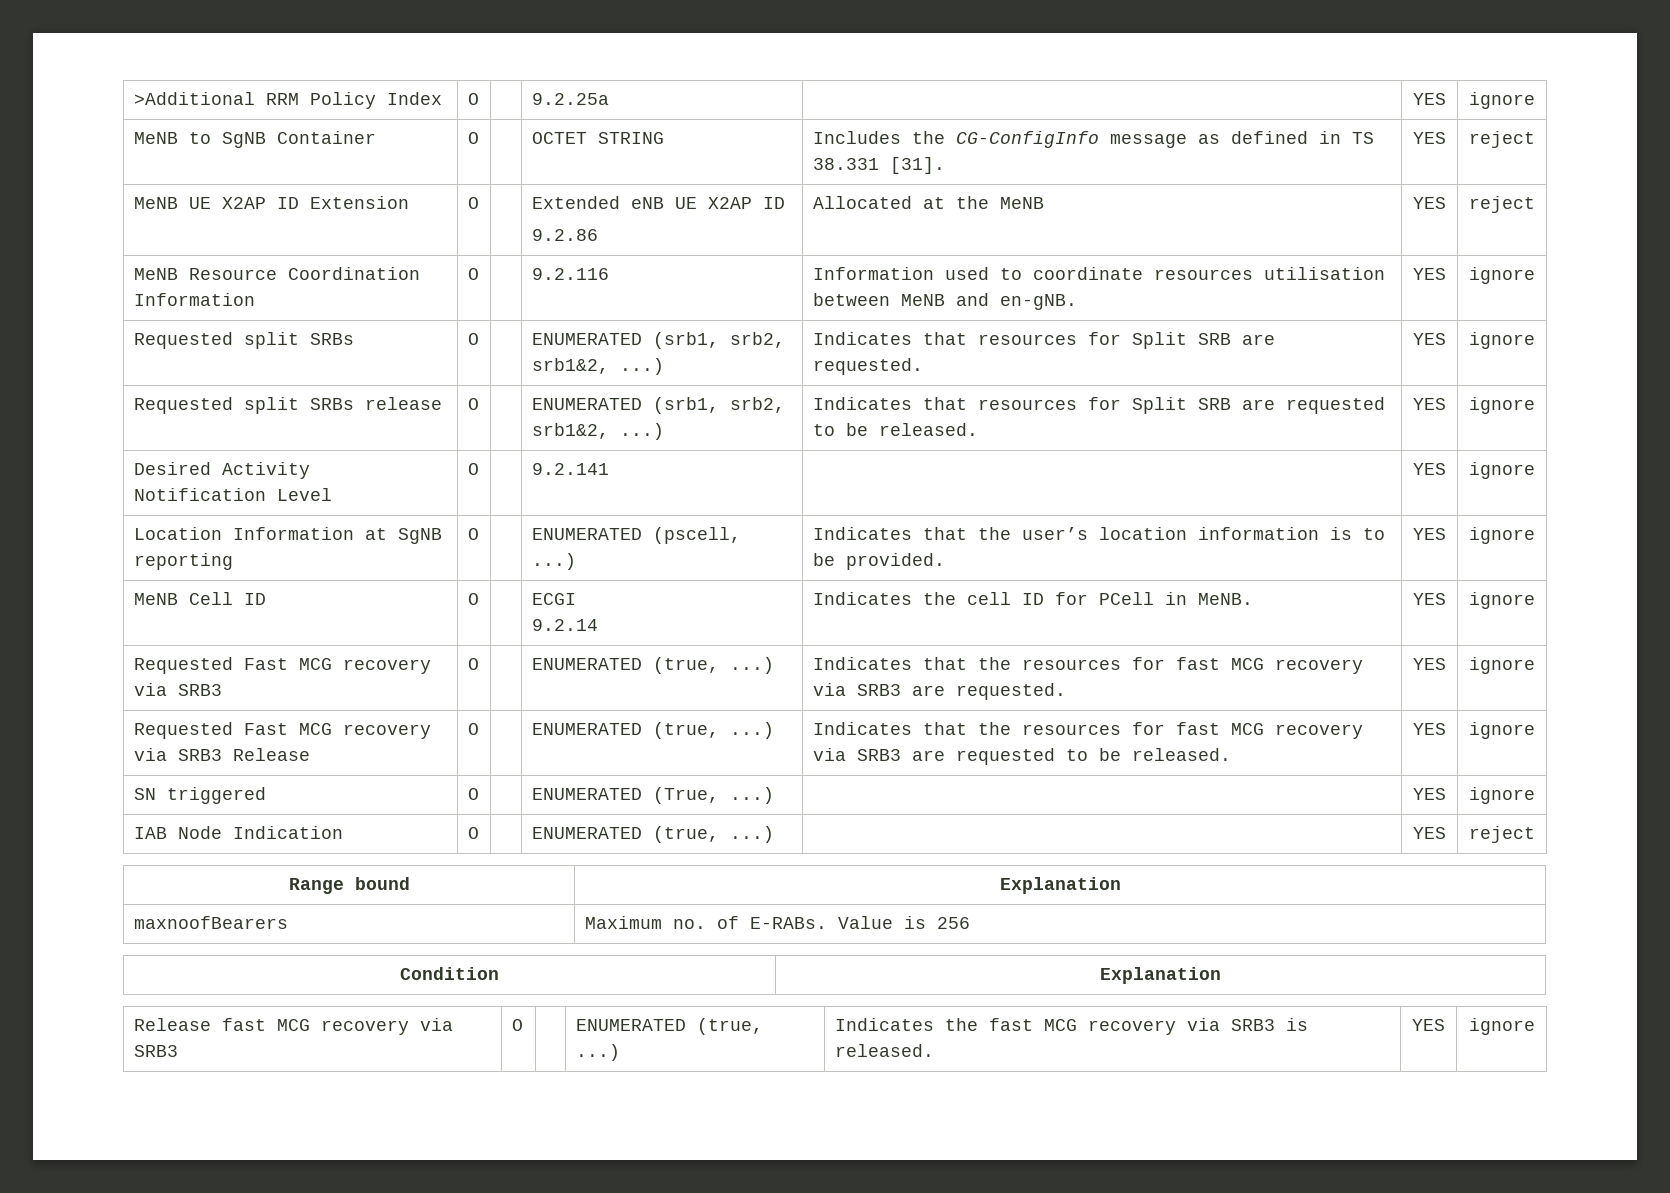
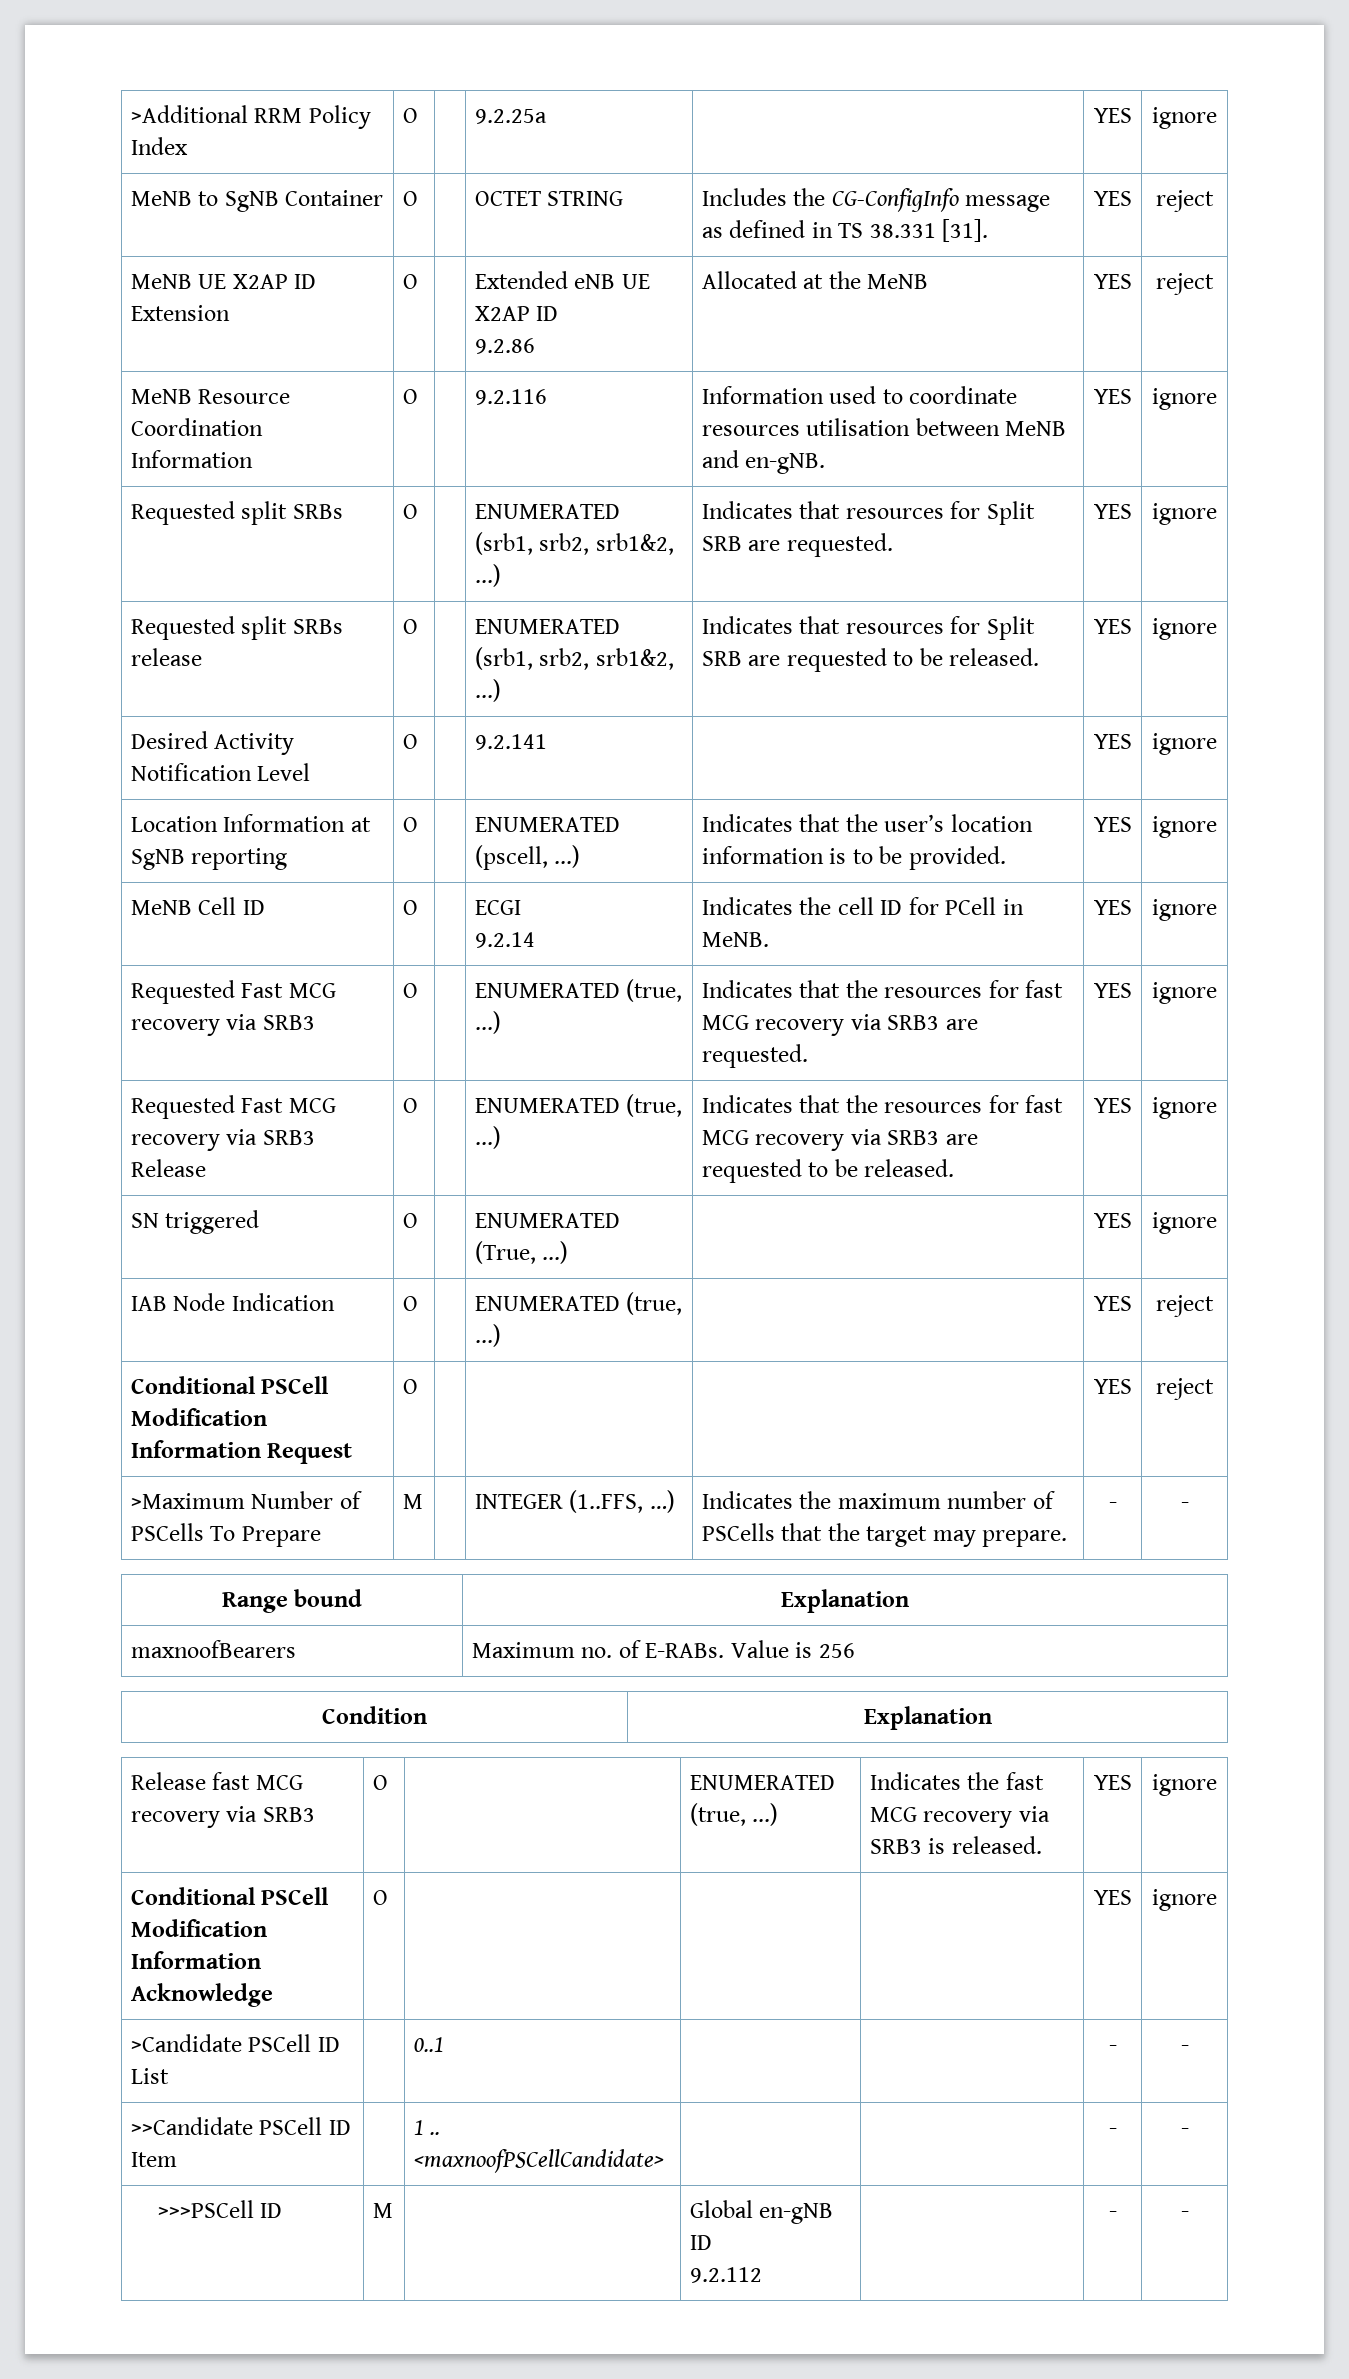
(1535, 834) none -> [130,1376,330,1394] [130,1408,267,1426] [130,1440,353,1464] [402,1379,418,1394] [1093,1379,1132,1394] [1156,1378,1214,1400] [130,1491,362,1509] [130,1523,321,1547] [402,1494,423,1509] [474,1490,675,1513] [701,1491,1055,1509] [701,1523,1068,1547] [1108,1502,1117,1509] [1180,1502,1189,1509] // Conditional PSCell Modification Information Request | O | | | | YES | reject // >Maximum Number of PSCells To Prepare | M | | INTEGER (1..FFS, …) | Indicates the maximum number of PSCells that the target may prepare. | - | -
(1535, 1026) none -> [130,1887,330,1905] [130,1919,267,1937] [130,1951,261,1969] [130,1983,273,2007] [372,1890,388,1905] [1093,1890,1132,1905] [1152,1889,1217,1911] [130,2034,340,2052] [130,2068,169,2084] [413,2037,444,2052] [1108,2045,1117,2052] [1180,2045,1189,2052] [130,2117,351,2135] [130,2152,177,2167] [413,2120,441,2135] [413,2149,664,2173] [1108,2128,1117,2135] [1180,2128,1189,2135] [157,2200,283,2218] [372,2203,393,2218] [689,2200,834,2224] [689,2235,712,2250] [689,2267,762,2283] [1108,2211,1117,2218] [1180,2211,1189,2218] // Conditional PSCell Modification Information Acknowledge | O | | | | YES | ignore // >Candidate PSCell ID List | | 0..1 | | | - | - // >>Candidate PSCell ID Item | | 1 .. <maxnoofPSCellCandidate> | | | - | - // >>>PSCell ID | M | | Global en-gNB ID // 9.2.112 | | - | -

